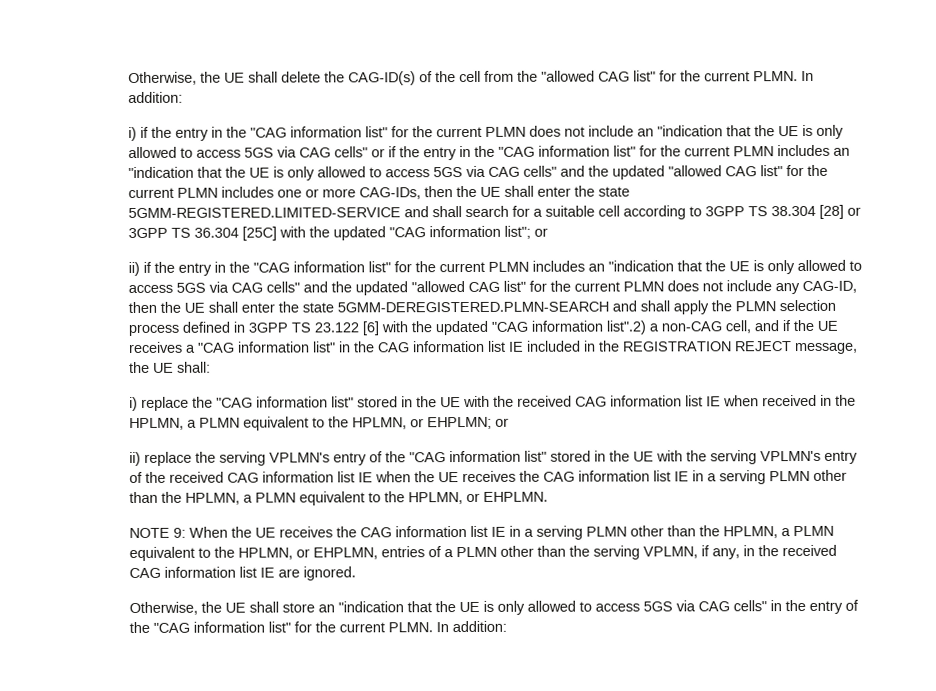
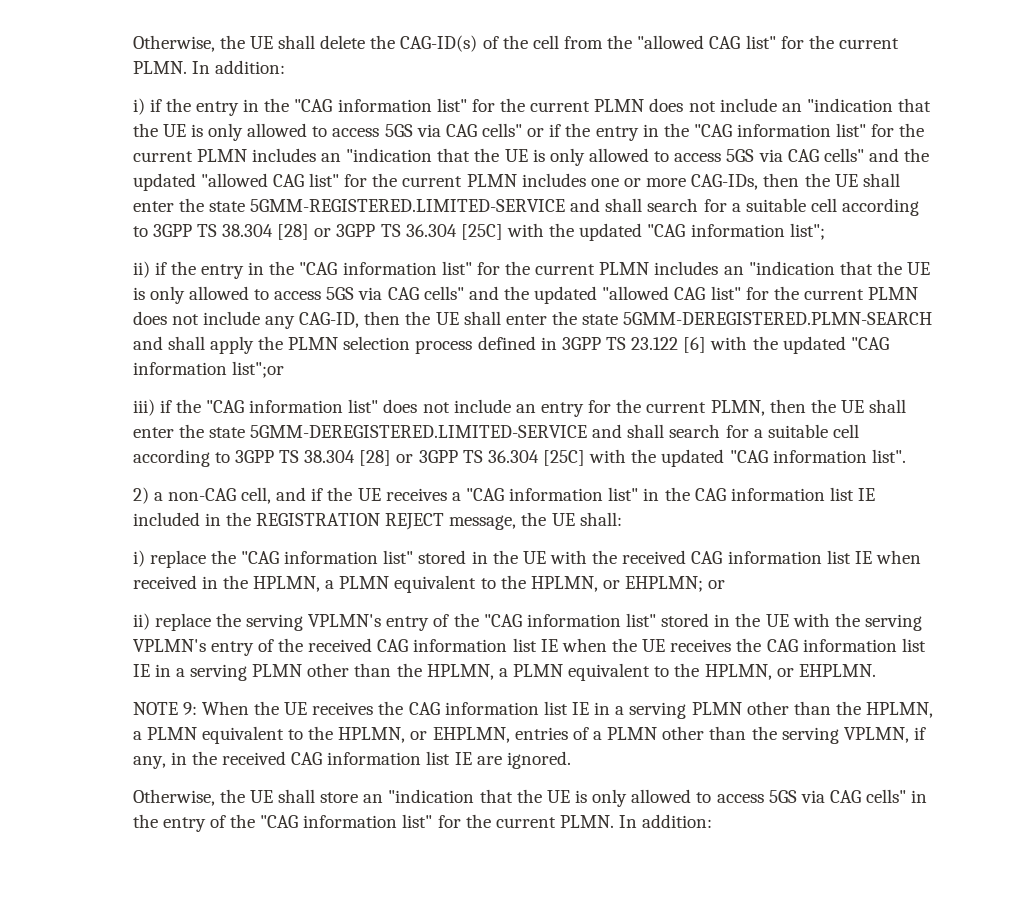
[533,227,548,237] or -> (825, 231) none
[605,320,646,335] list".2) -> [231,361,284,378] [132,399,907,417] [132,424,859,438] [132,449,906,467] [132,487,149,504] list";or // iii) if the "CAG information list" does not include an entry for the current PLMN, then the UE shall enter the state 5GMM-DEREGISTERED.LIMITED-SERVICE and shall search for a suitable cell according to 3GPP TS 38.304 [28] or 3GPP TS 36.304 [25C] with the updated "CAG information list". // 2)

